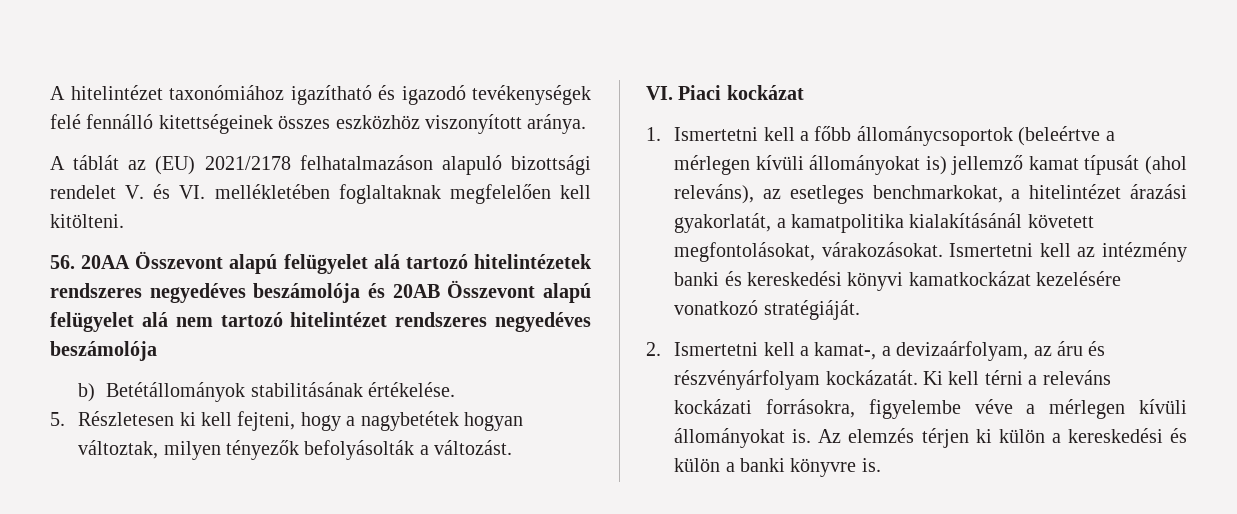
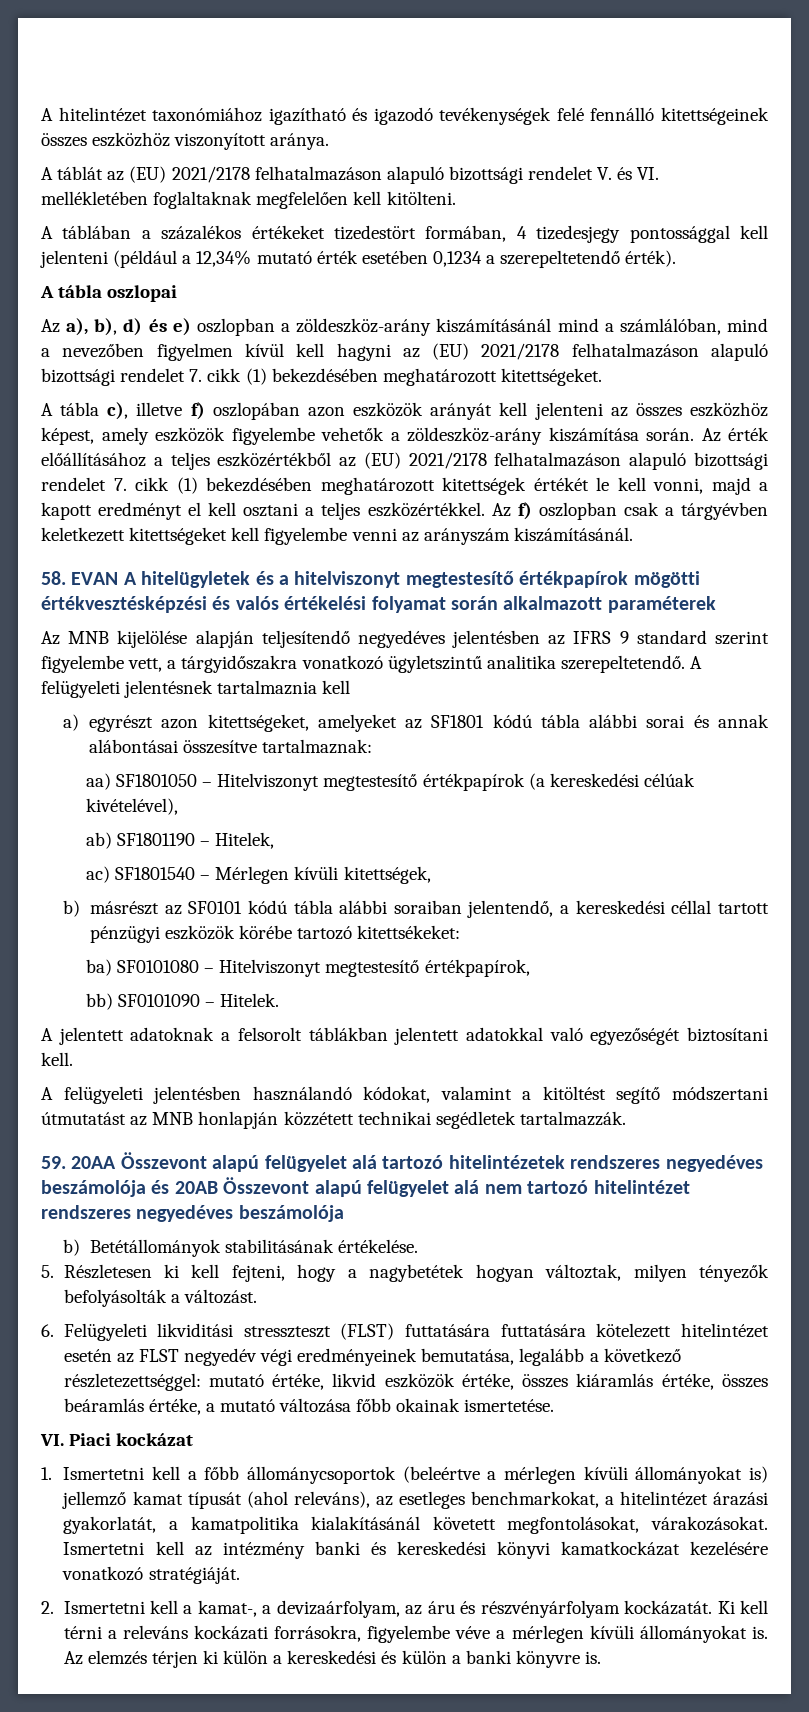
[50,255,75,269] 56. -> [41,225,768,243] [40,250,677,268] [40,285,178,302] [41,318,769,336] [41,343,768,361] [41,368,602,386] [41,402,768,420] [41,427,769,445] [41,452,769,470] [41,477,768,495] [41,502,769,520] [41,527,633,545] [41,571,700,588] [41,596,716,613] [41,630,770,648] [41,655,703,673] [41,680,351,698] [63,714,769,732] [88,739,373,754] [85,773,695,791] [85,798,178,815] [85,832,275,849] [85,866,431,884] [63,900,770,918] [89,925,461,943] [85,959,530,977] [85,993,280,1010] [41,1027,769,1045] [41,1052,73,1066] [41,1086,768,1104] [41,1111,626,1129] [41,1156,66,1169] A táblában a százalékos értékeket tizedestört formában, 4 tizedesjegy pontossággal kell jelenteni (például a 12,34% mutató érték esetében 0,1234 a szerepeltetendő érték). // A tábla oszlopai // Az a), b), d) és e) oszlopban a zöldeszköz-arány kiszámításánál mind a számlálóban, mind a nevezőben figyelmen kívül kell hagyni az (EU) 2021/2178 felhatalmazáson alapuló bizottsági rendelet 7. cikk (1) bekezdésében meghatározott kitettségeket. // A tábla c), illetve f) oszlopában azon eszközök arányát kell jelenteni az összes eszközhöz képest, amely eszközök figyelembe vehetők a zöldeszköz-arány kiszámítása során. Az érték előállításához a teljes eszközértékből az (EU) 2021/2178 felhatalmazáson alapuló bizottsági rendelet 7. cikk (1) bekezdésében meghatározott kitettségek értékét le kell vonni, majd a kapott eredményt el kell osztani a teljes eszközértékkel. Az f) oszlopban csak a tárgyévben keletkezett kitettségeket kell figyelembe venni az arányszám kiszámításánál. // 58. EVAN A hitelügyletek és a hitelviszonyt megtestesítő értékpapírok mögötti értékvesztésképzési és valós értékelési folyamat során alkalmazott paraméterek // Az MNB kijelölése alapján teljesítendő negyedéves jelentésben az IFRS 9 standard szerint figyelembe vett, a tárgyidőszakra vonatkozó ügyletszintű analitika szerepeltetendő. A felügyeleti jelentésnek tartalmaznia kell // a) egyrészt azon kitettségeket, amelyeket az SF1801 kódú tábla alábbi sorai és annak alábontásai összesítve tartalmaznak: // aa) SF1801050 – Hitelviszonyt megtestesítő értékpapírok (a kereskedési célúak kivételével), // ab) SF1801190 – Hitelek, // ac) SF1801540 – Mérlegen kívüli kitettségek, // b) másrészt az SF0101 kódú tábla alábbi soraiban jelentendő, a kereskedési céllal tartott pénzügyi eszközök körébe tartozó kitettsékeket: // ba) SF0101080 – Hitelviszonyt megtestesítő értékpapírok, // bb) SF0101090 – Hitelek. // A jelentett adatoknak a felsorolt táblákban jelentett adatokkal való egyezőségét biztosítani kell. // A felügyeleti jelentésben használandó kódokat, valamint a kitöltést segítő módszertani útmutatást az MNB honlapján közzétett technikai segédletek tartalmazzák. // 59.
(513, 447) none -> [41,1323,769,1341] [63,1348,681,1366] [63,1373,769,1391] [63,1398,555,1415] // 6. Felügyeleti likviditási stresszteszt (FLST) futtatására futtatására kötelezett hitelintézet esetén az FLST negyedév végi eredményeinek bemutatása, legalább a következő részletezettséggel: mutató értéke, likvid eszközök értéke, összes kiáramlás értéke, összes beáramlás értéke, a mutató változása főbb okainak ismertetése.

